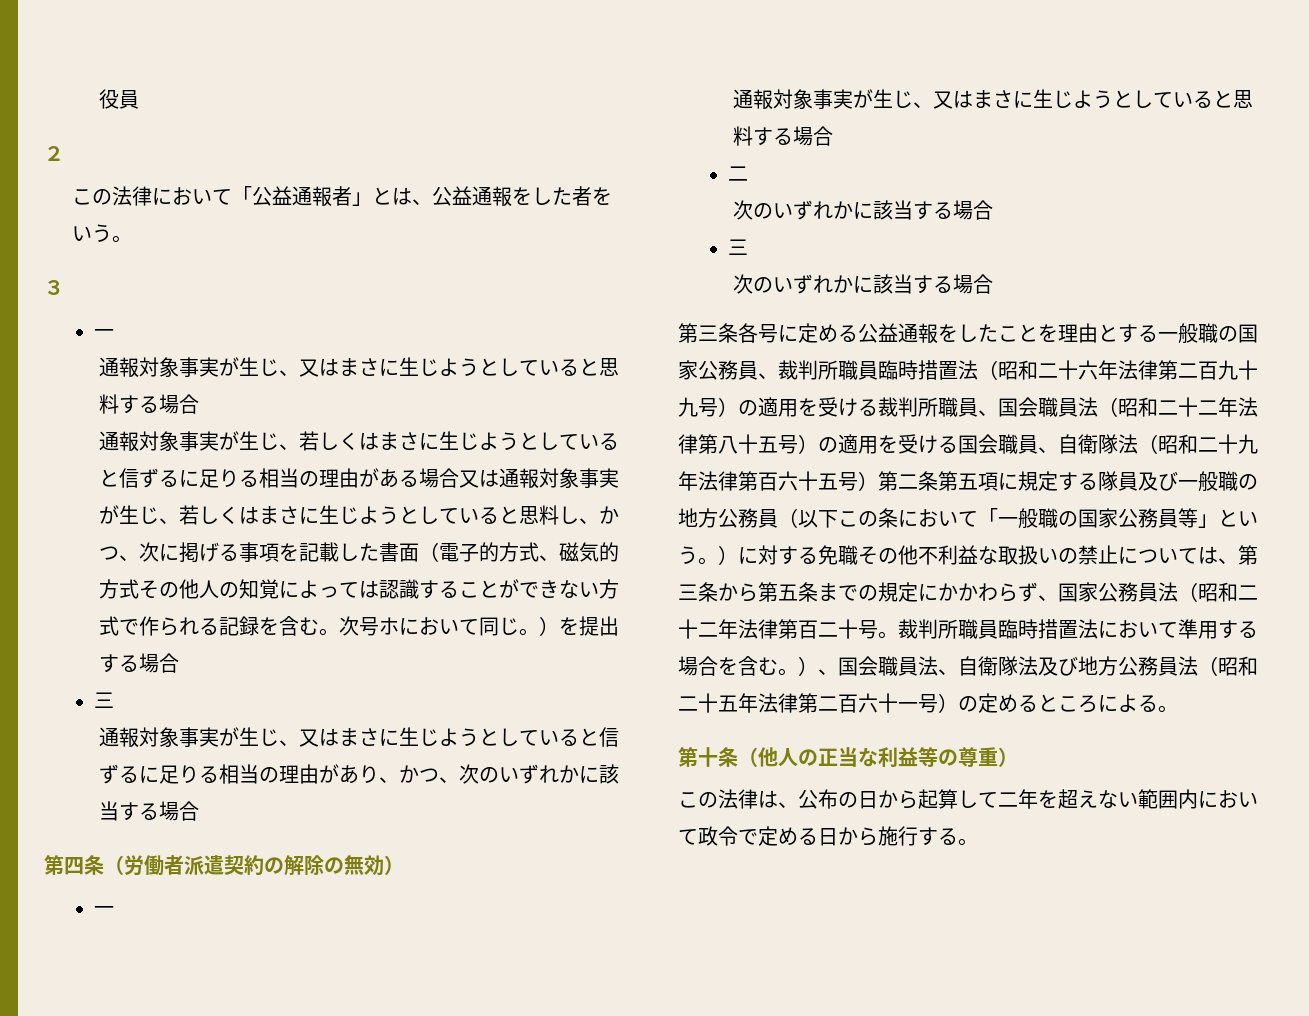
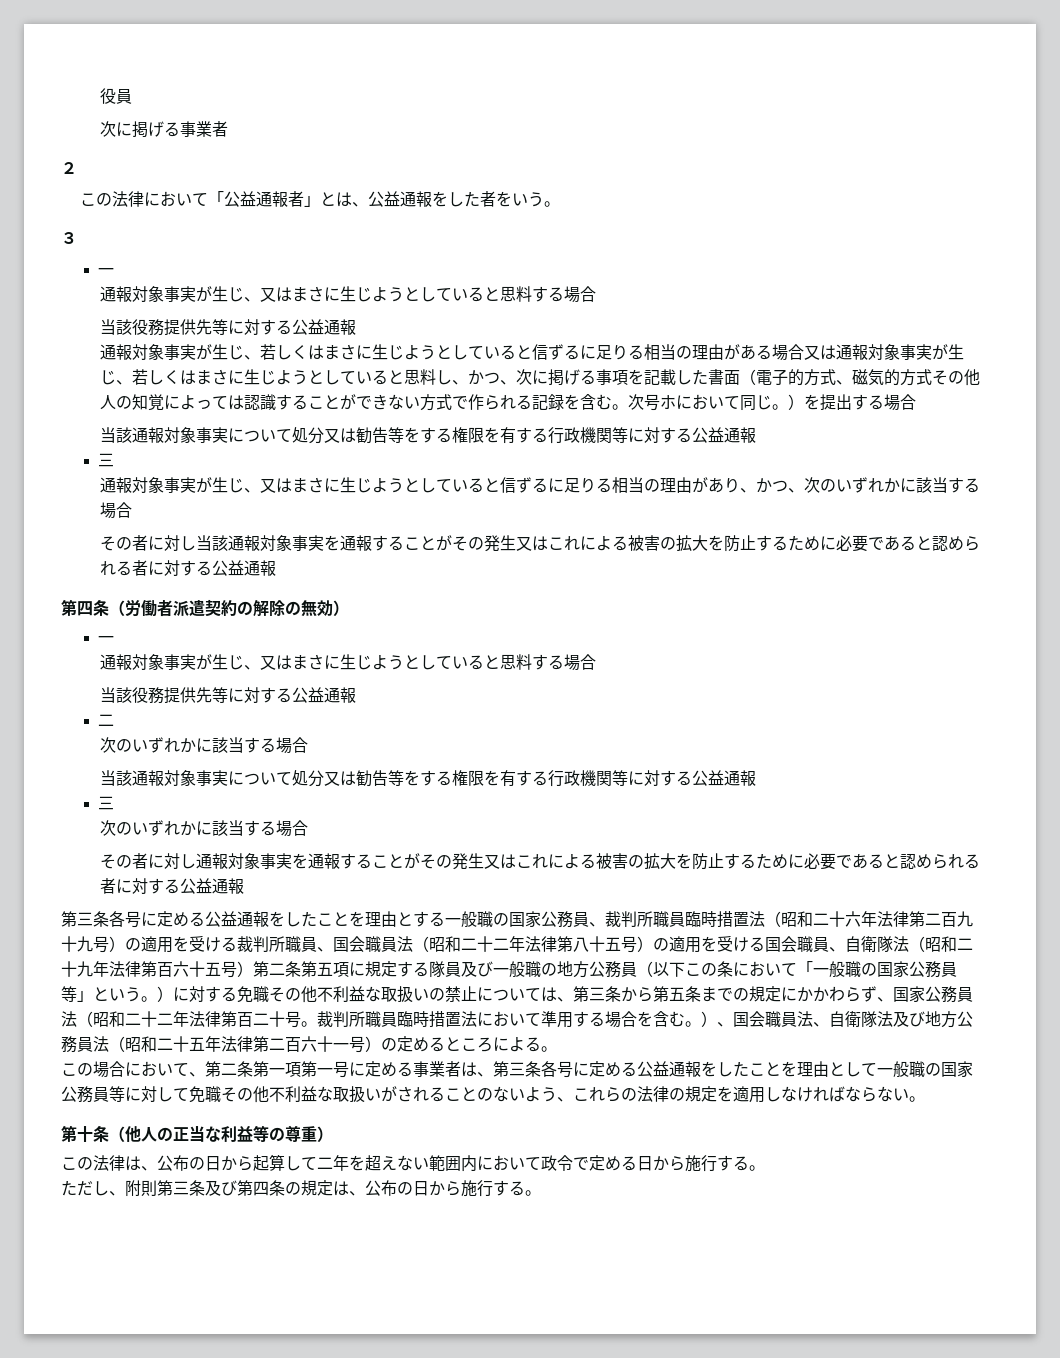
(140, 99) none -> [99,121,228,138] // 次に掲げる事業者
(200, 404) none -> [99,319,356,336] // 当該役務提供先等に対する公益通報
(180, 663) none -> [99,427,756,444] // 当該通報対象事実について処分又は勧告等をする権限を有する行政機関等に対する公益通報
(200, 811) none -> [99,535,980,552] [99,560,276,576] // その者に対し当該通報対象事実を通報することがその発生又はこれによる被害の拡大を防止するために必要であると認められる者に対する公益通報
(834, 136) none -> [99,687,356,704] // 当該役務提供先等に対する公益通報
(994, 210) none -> [99,770,756,787] // 当該通報対象事実について処分又は勧告等をする権限を有する行政機関等に対する公益通報
(994, 284) none -> [99,853,980,870] [99,878,244,894] // その者に対し通報対象事実を通報することがその発生又はこれによる被害の拡大を防止するために必要であると認められる者に対する公益通報
(1178, 709) none -> [61,1061,973,1078] [61,1086,925,1103] // この場合において、第二条第一項第一号に定める事業者は、第三条各号に定める公益通報をしたことを理由として一般職の国家公務員等に対して免職その他不利益な取扱いがされることのないよう、これらの法律の規定を適用しなければならない。
(978, 842) none -> [61,1180,541,1197] // ただし、附則第三条及び第四条の規定は、公布の日から施行する。

